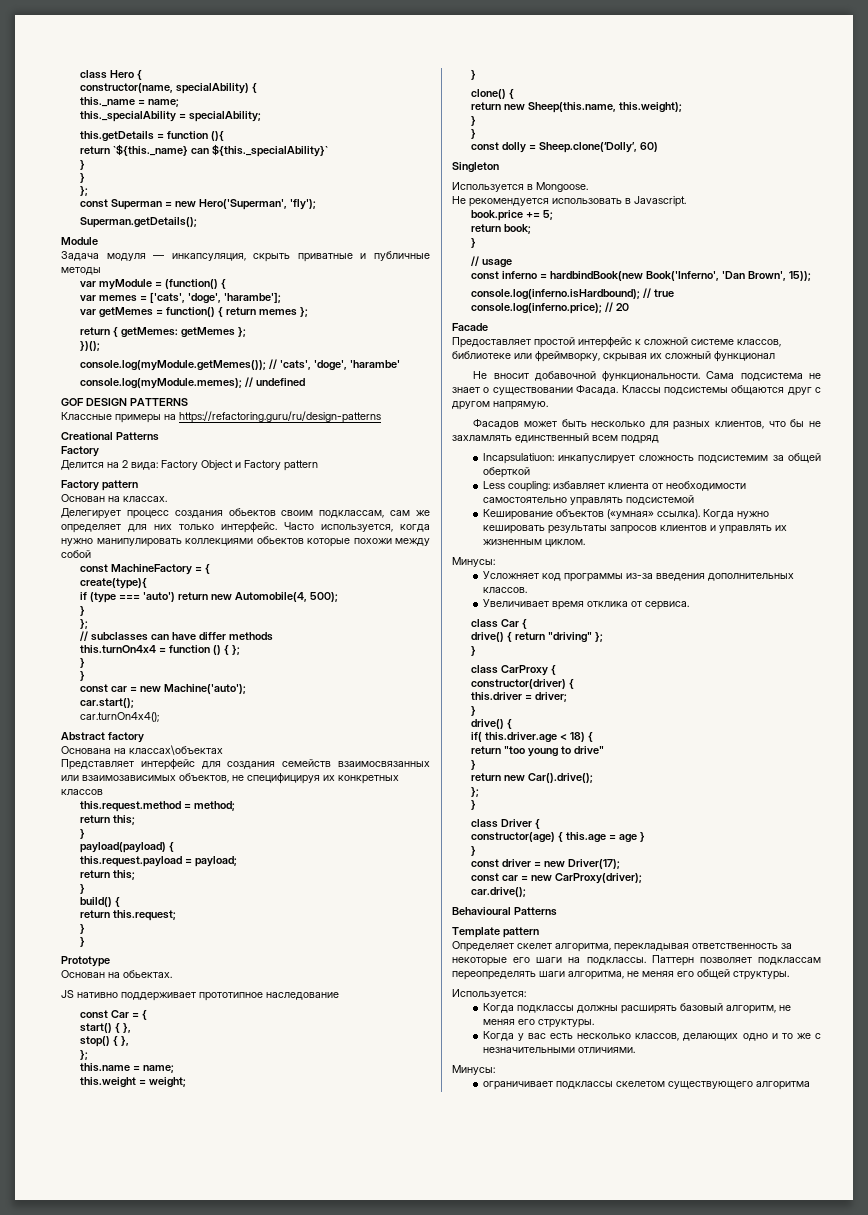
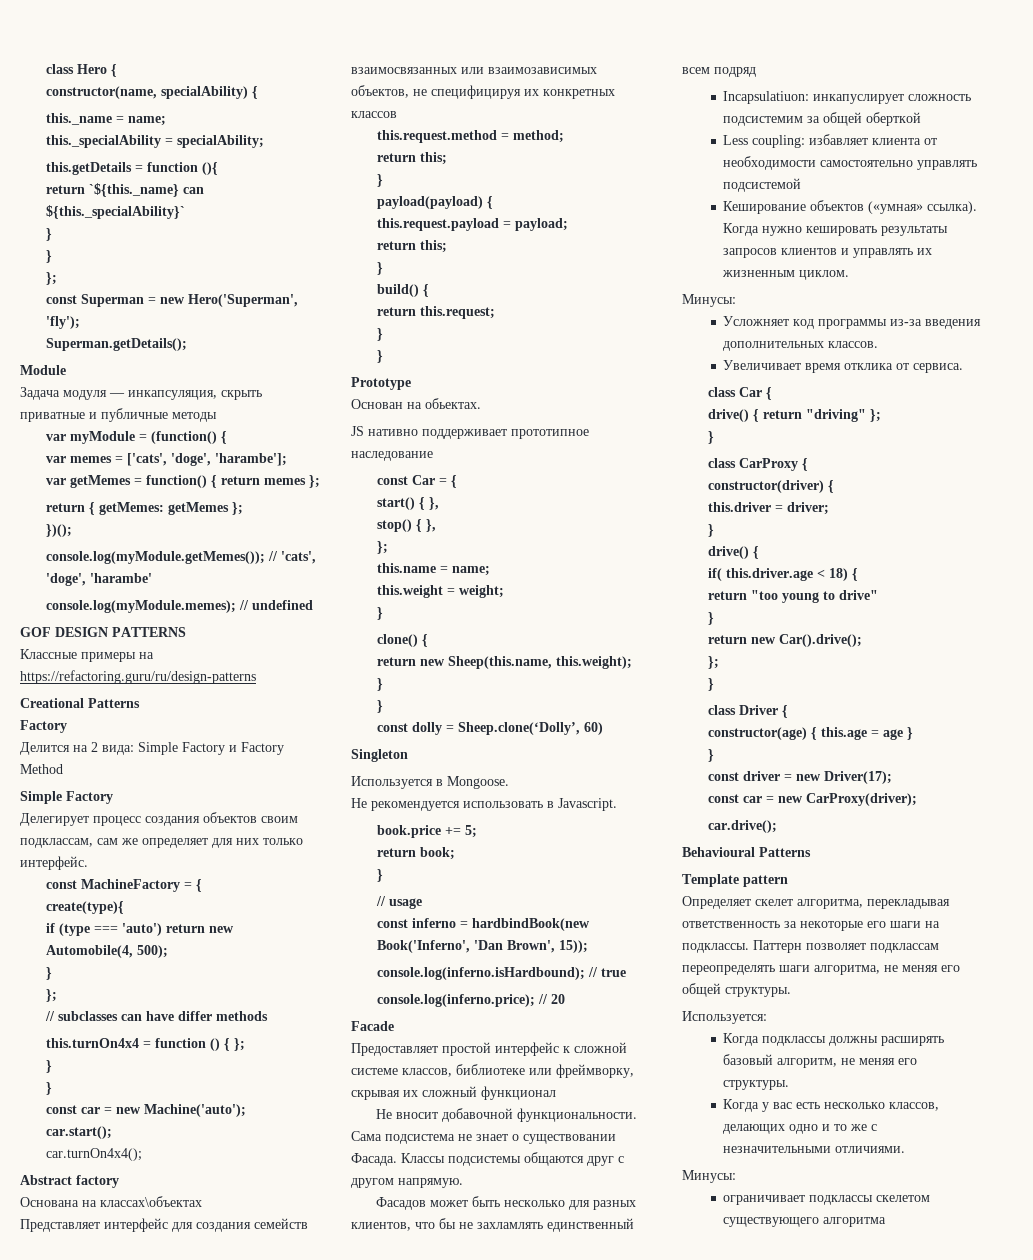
[161,460,318,471] [61,480,138,491] [61,494,167,502] Factory Object и Factory pattern // Factory pattern // Основан на классах. -> [138,742,284,755] [20,764,63,774] [20,791,113,804] Simple Factory и Factory Method // Simple Factory
[228,508,276,516] обьектов -> [203,812,257,823] объектов
[284,522,430,532] [61,536,430,547] [61,550,91,558] Часто используется, когда нужно манипулировать коллекциями обьектов которые похожи между собой -> (88, 863) none

